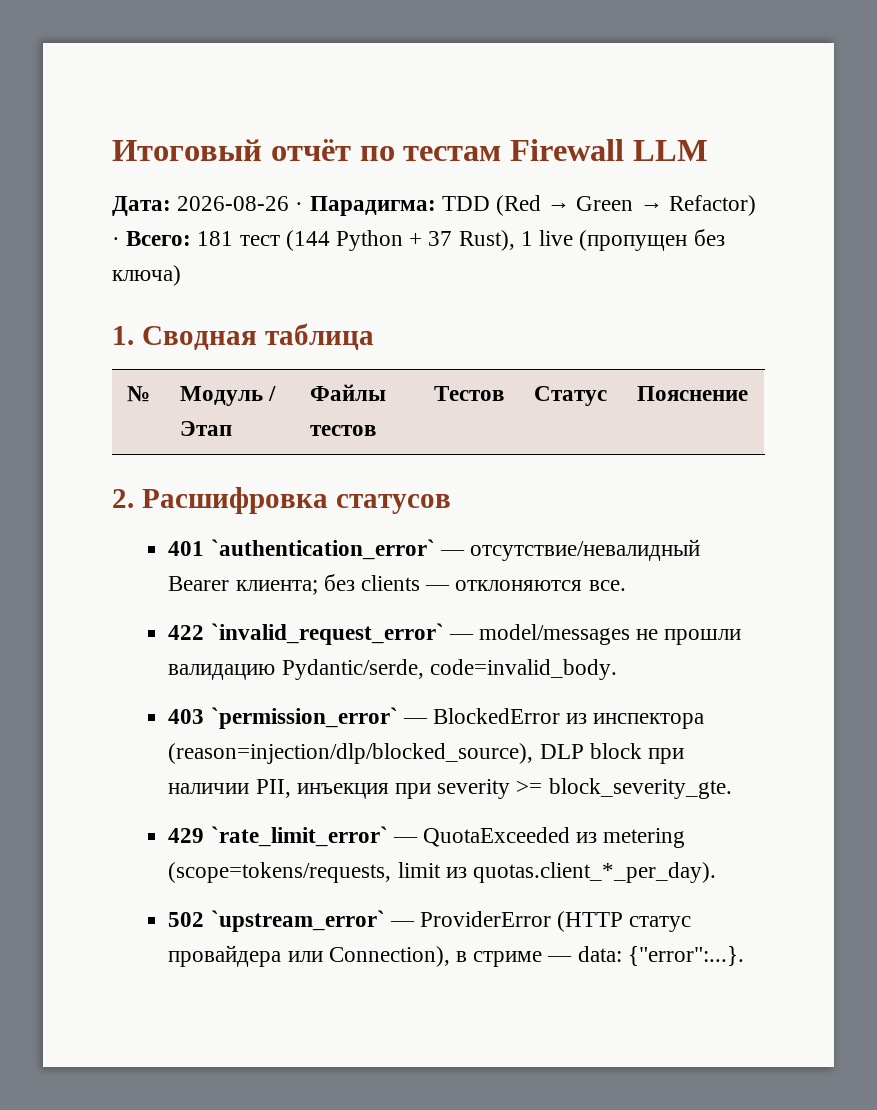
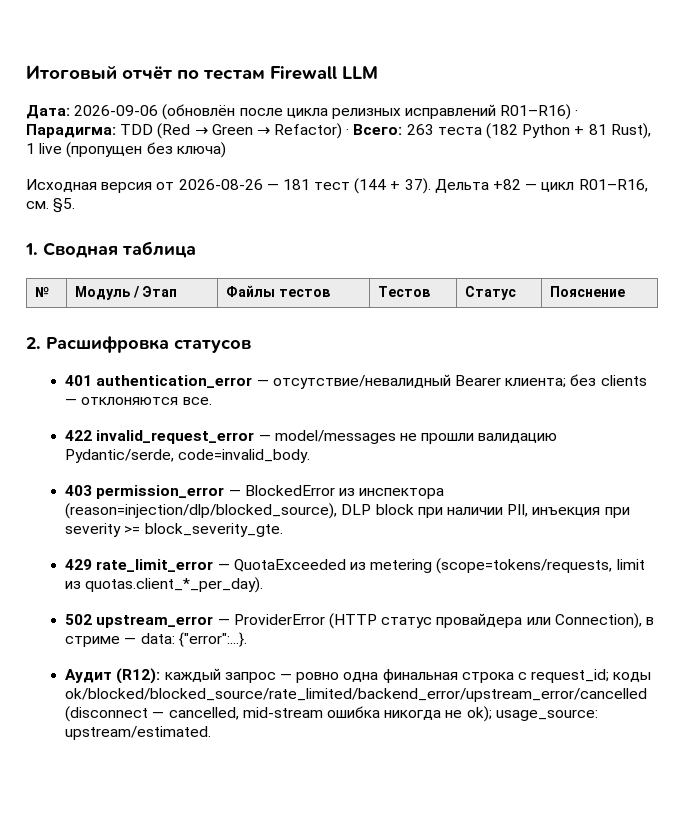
[177,196,290,211] 2026-08-26 -> [74,104,572,120] 2026-09-06 (обновлён после цикла релизных исправлений R01–R16)
[197,230,330,251] 181 тест (144 -> [406,123,519,139] 263 теста (182
[428,231,453,246] 37 -> [588,124,607,135] 81
(181, 275) none -> [26,178,648,194] [26,198,76,213] // Исходная версия от 2026-08-26 — 181 тест (144 + 37). Дельта +82 — цикл R01–R16, см. §5.
[210,539,435,560] `authentication_error` -> [96,375,253,388] authentication_error
[210,623,444,645] `invalid_request_error` -> [96,430,255,444] invalid_request_error
[210,707,398,729] `permission_error` -> [96,485,225,499] permission_error
[210,826,388,847] `rate_limit_error` -> [96,559,214,572] rate_limit_error
[210,910,385,932] `upstream_error` -> [96,615,214,628] upstream_error
(744, 956) none -> [65,668,652,684] [65,688,648,702] [65,706,598,722] [65,726,212,740] // Аудит (R12): каждый запрос — ровно одна финальная строка с request_id; коды ok/blocked/blocked_source/rate_limited/backend_error/upstream_error/cancelled (disconnect — cancelled, mid-stream ошибка никогда не ok); usage_source: upstream/estimated.

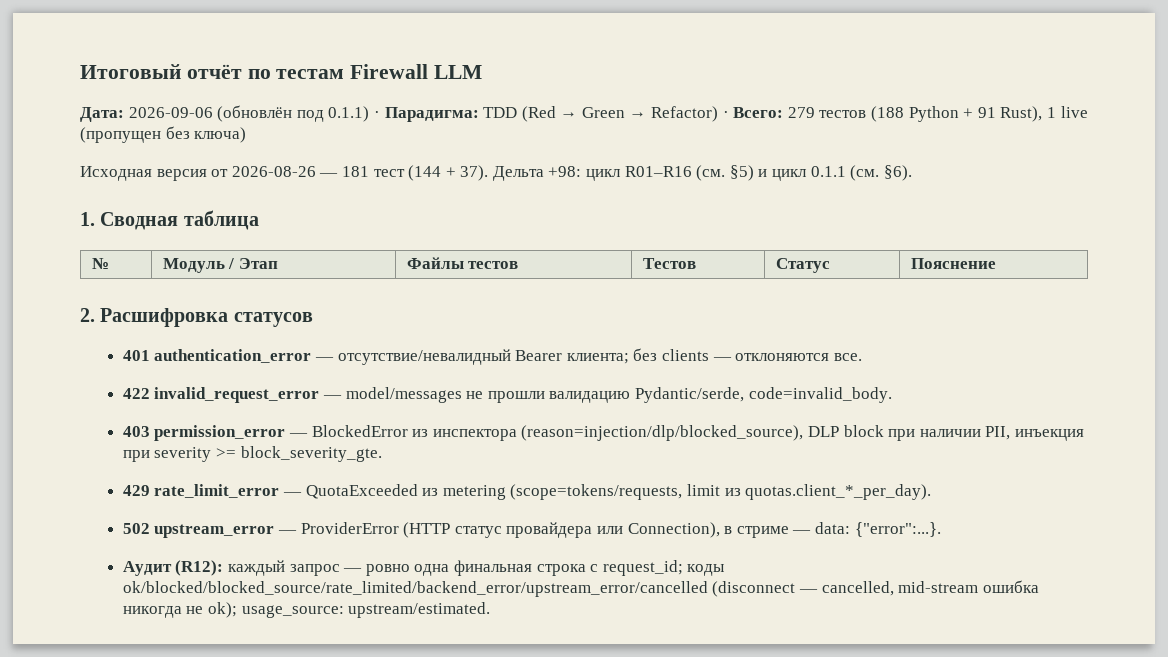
[239,104,572,120] после цикла релизных исправлений R01–R16) -> [296,106,370,122] под 0.1.1)
[406,123,519,139] 263 теста (182 -> [787,106,905,122] 279 тестов (188
[588,124,607,135] 81 -> [977,107,996,118] 91
[493,179,648,192] [26,198,76,213] +82 — цикл R01–R16, см. §5. -> [548,165,912,181] +98: цикл R01–R16 (см. §5) и цикл 0.1.1 (см. §6).

